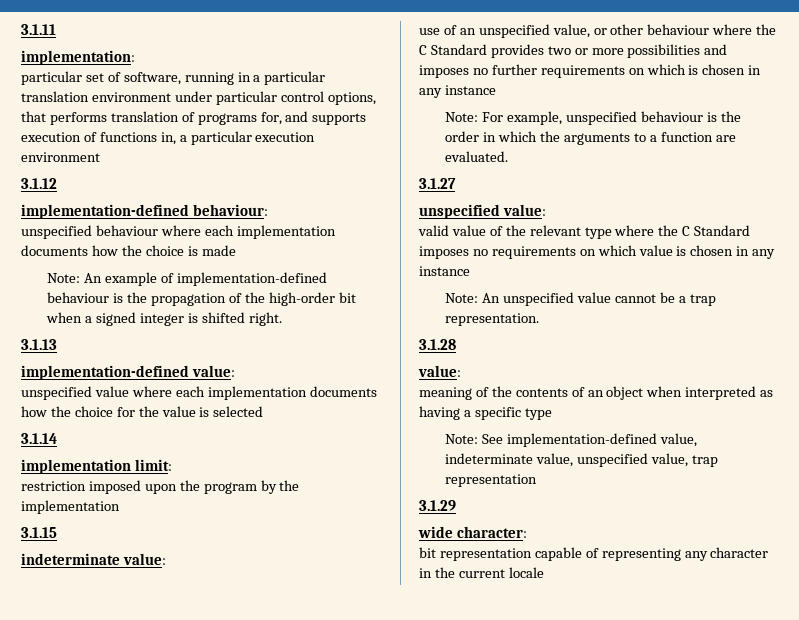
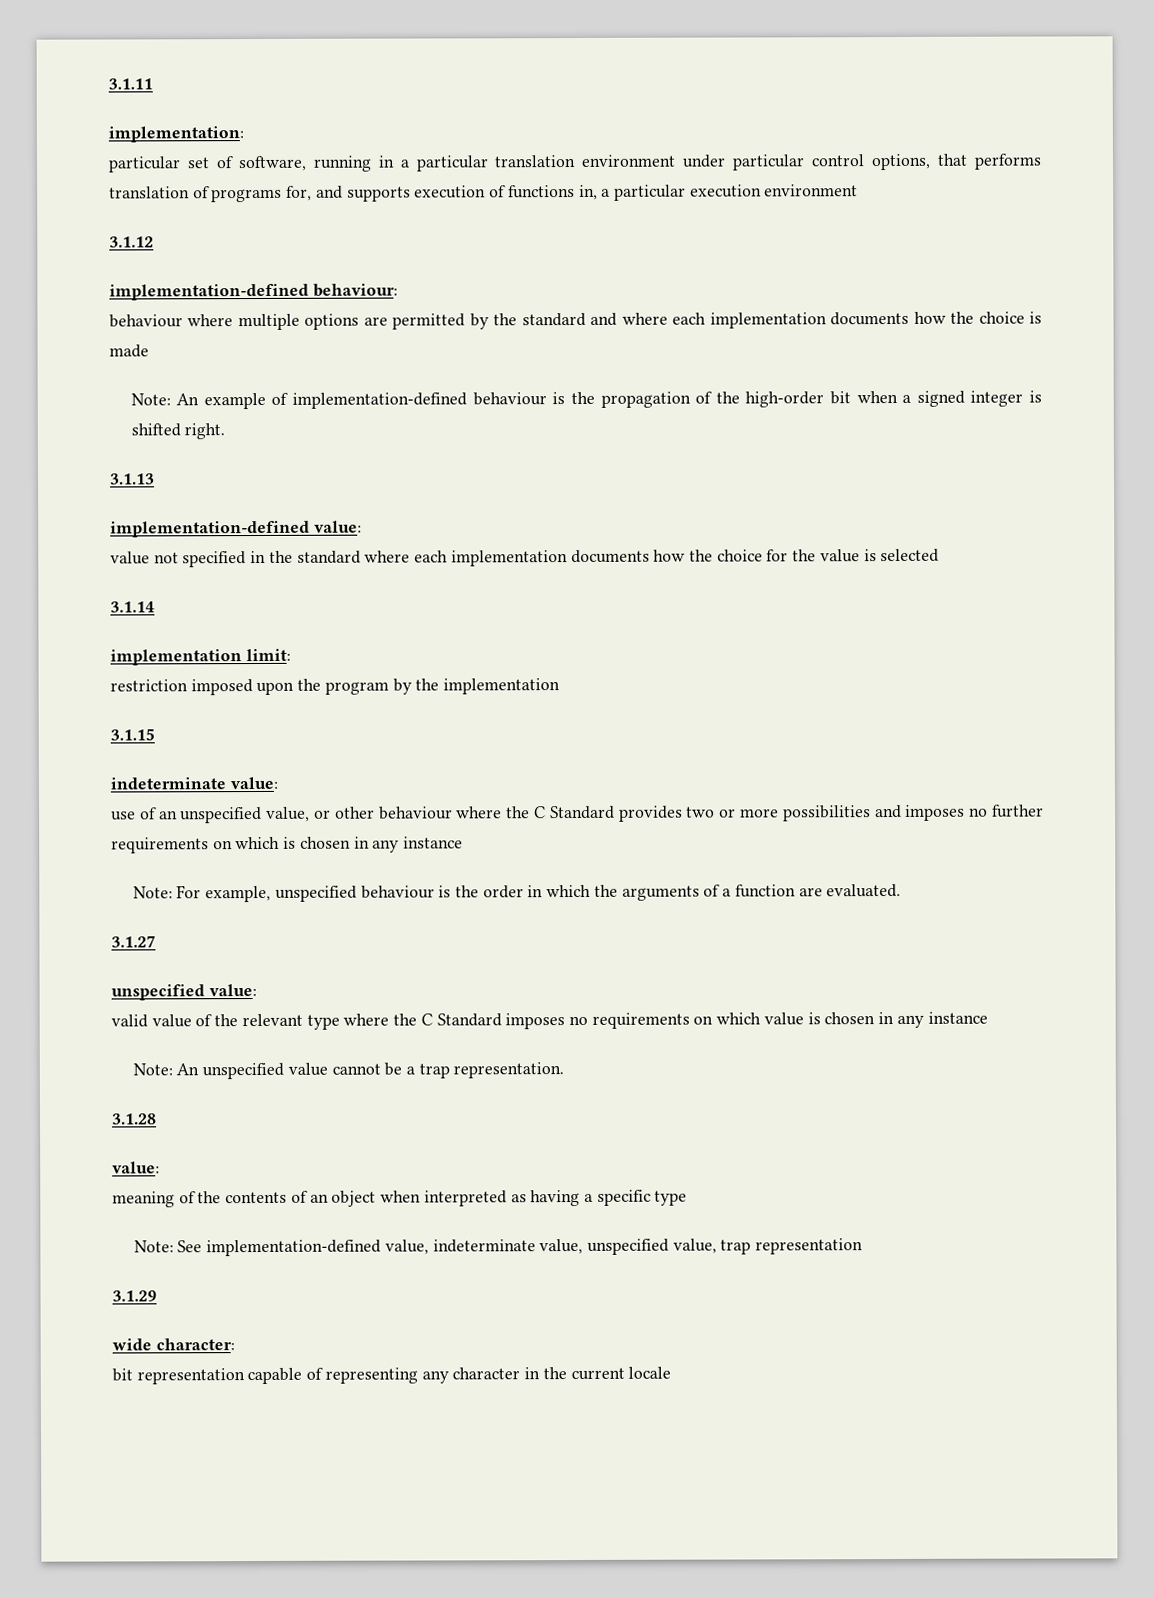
[21,225,201,239] unspecified behaviour where -> [109,312,668,331] behaviour where multiple options are permitted by the standard and where
[21,386,129,400] unspecified value -> [110,550,361,568] value not specified in the standard
[634,133,647,142] to -> [703,884,721,897] of

